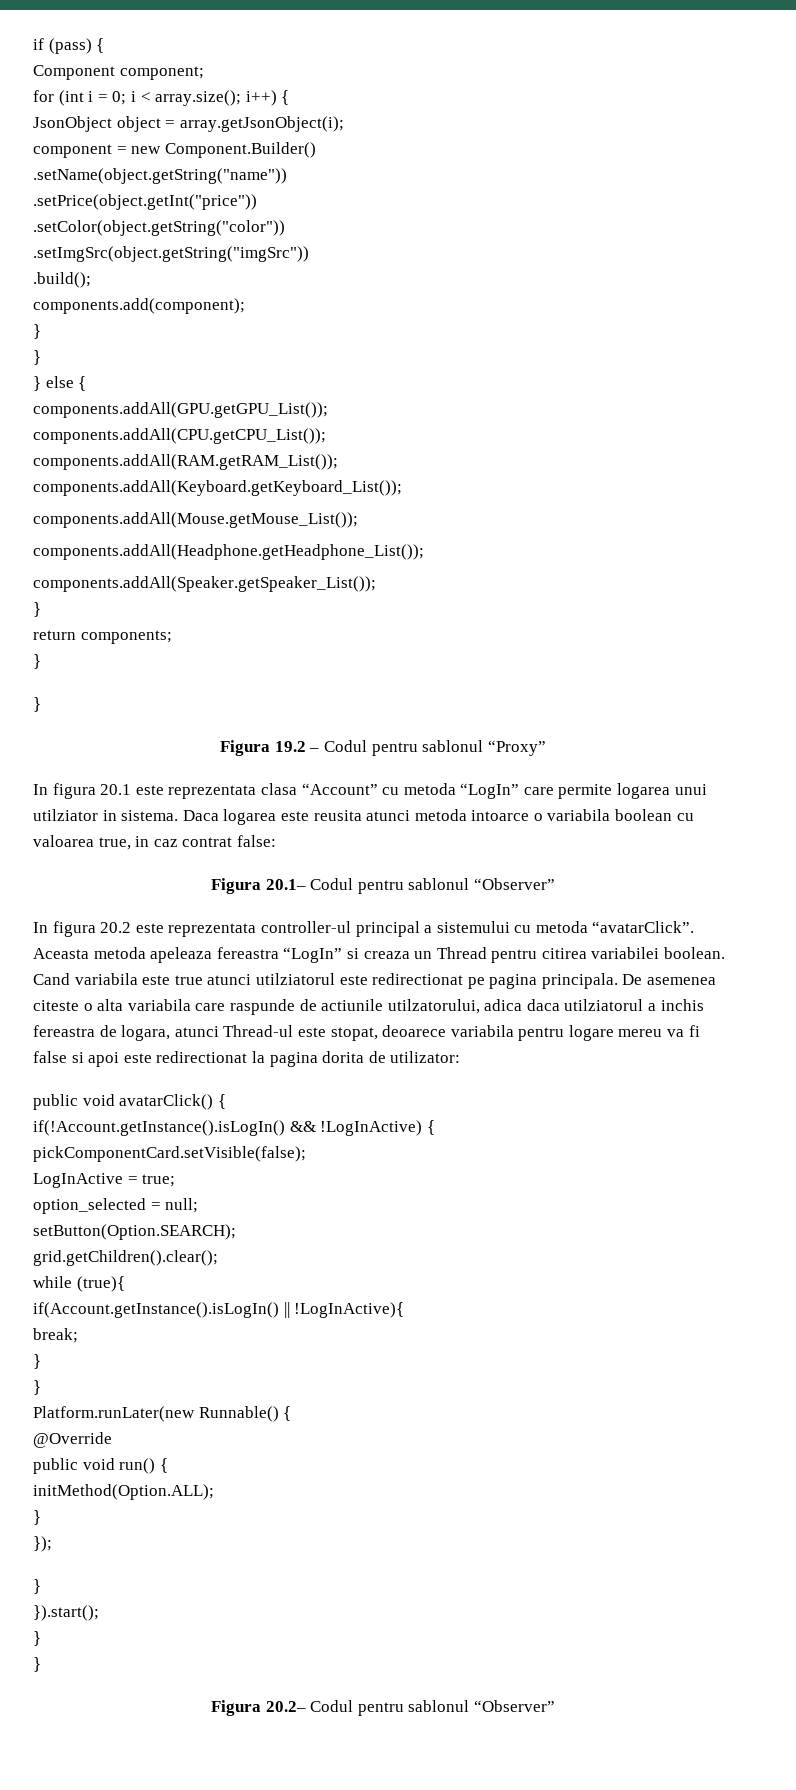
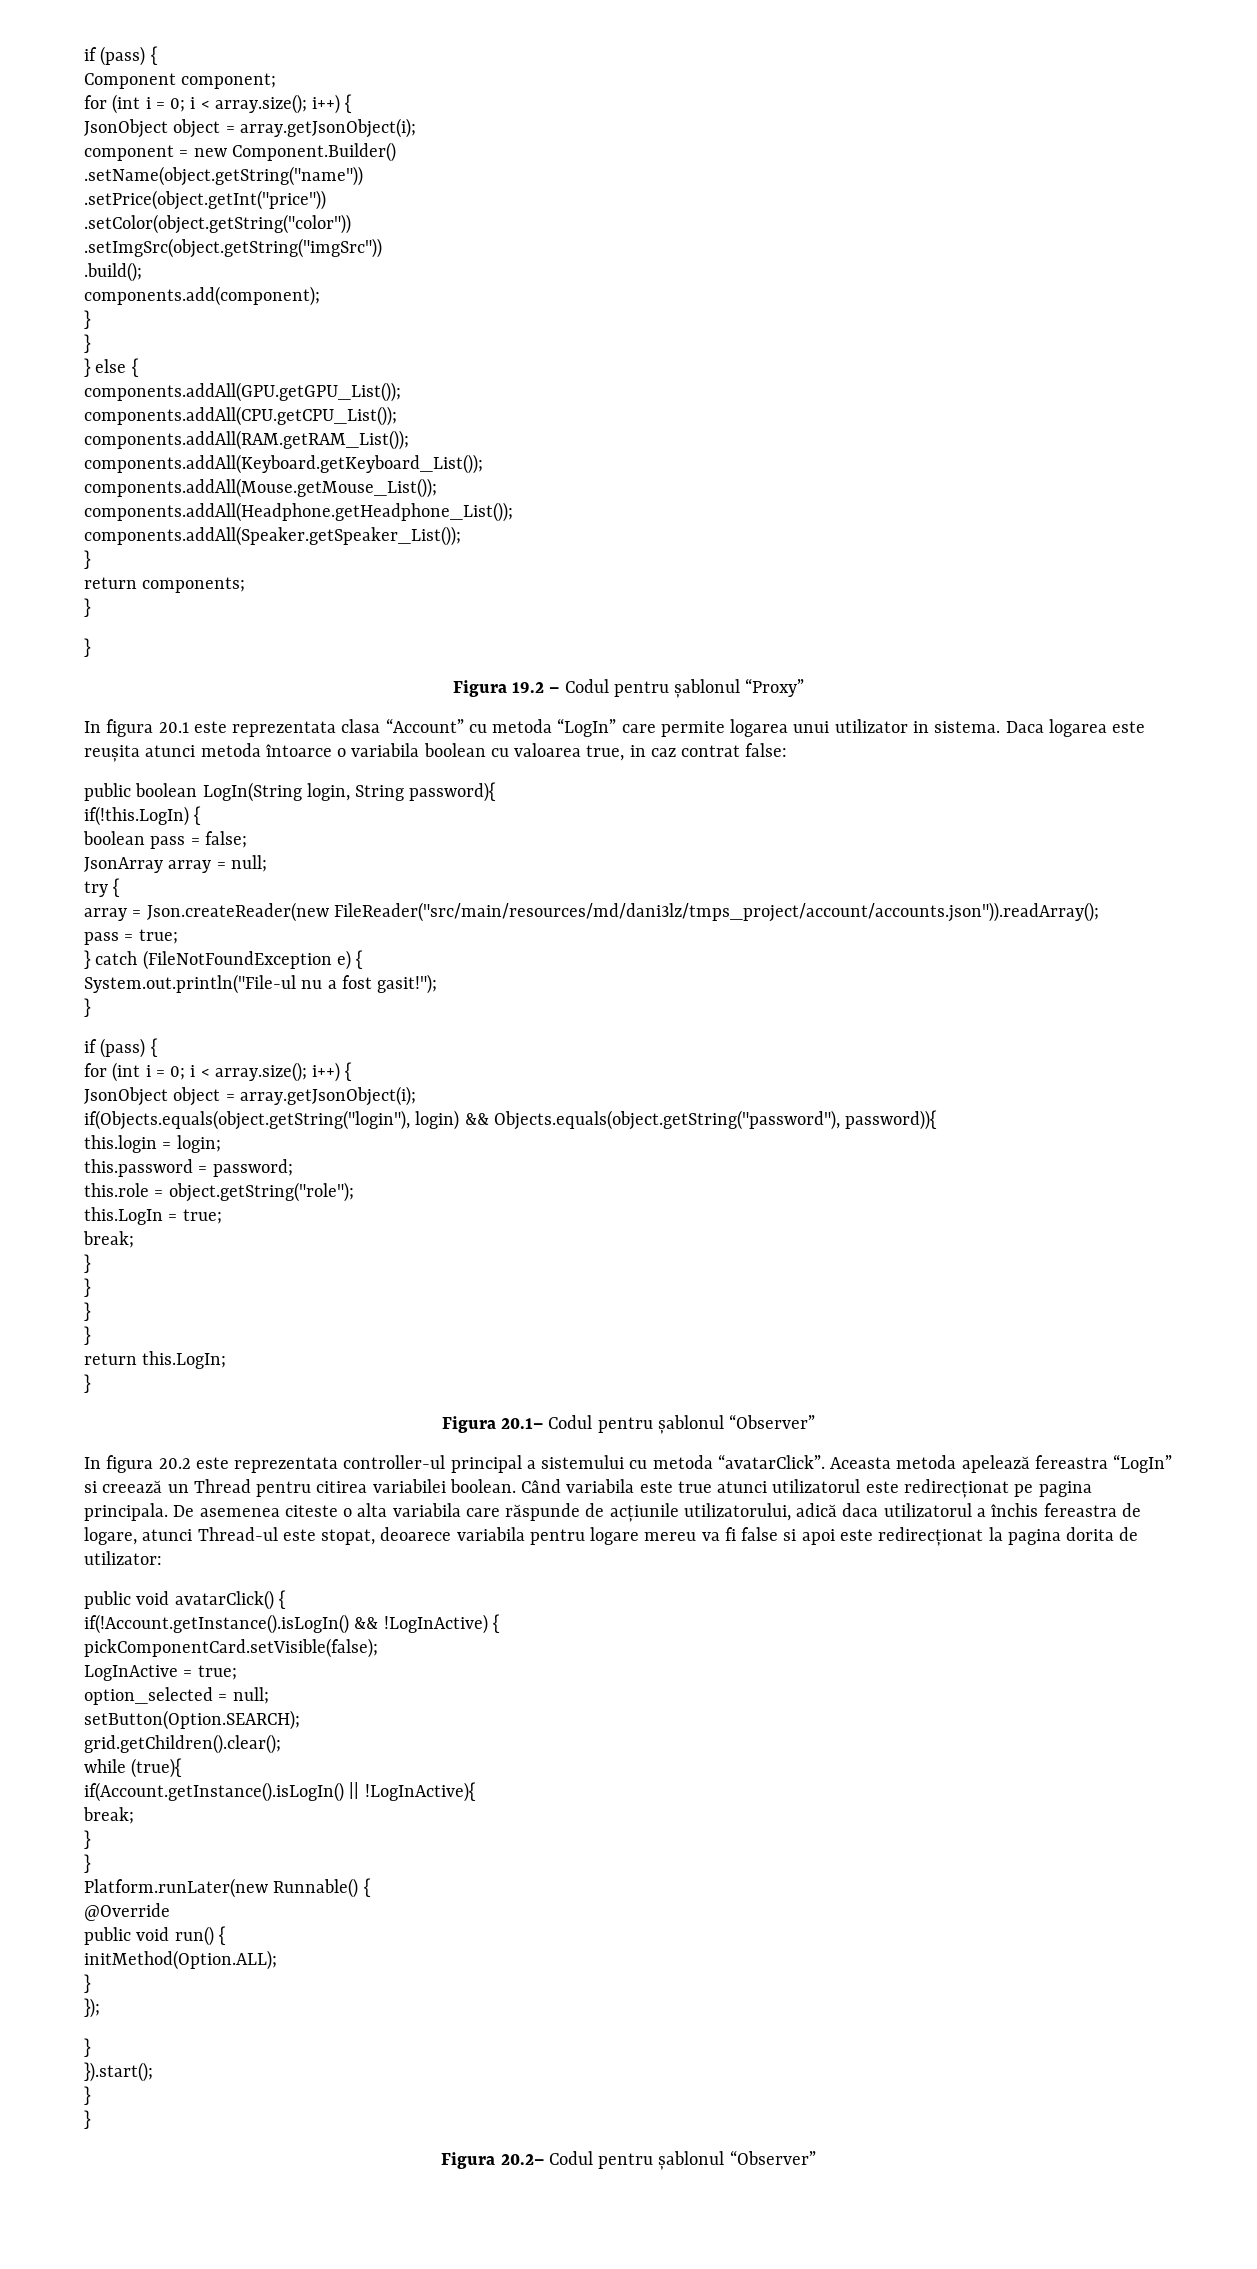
[422,740,484,752] sablonul -> [674,679,741,698] șablonul
[33,809,98,821] utilziator -> [834,719,908,733] utilizator
[313,810,362,821] reusita -> [84,745,140,762] reușita
[471,810,530,821] intoarce -> [265,744,332,757] întoarce
(276, 841) none -> [84,782,497,802] [84,806,202,826] [83,831,247,849] [84,855,267,873] [84,878,121,897] [84,902,1099,922] [84,929,178,945] [84,950,364,970] [84,974,438,994] [84,998,91,1017] [84,1038,158,1058] [84,1062,353,1082] [84,1086,416,1106] [84,1110,938,1130] [84,1135,221,1153] [84,1159,293,1177] [84,1182,354,1202] [84,1207,222,1225] [83,1231,134,1248] [84,1254,91,1273] [84,1278,91,1297] [84,1302,91,1321] [84,1326,91,1345] [84,1351,227,1369] [84,1374,91,1393] // public boolean LogIn(String login, String password){ // if(!this.LogIn) { // boolean pass = false; // JsonArray array = null; // try { // array = Json.createReader(new FileReader("src/main/resources/md/dani3lz/tmps_project/account/accounts.json")).readArray(); // pass = true; // } catch (FileNotFoundException e) { // System.out.println("File-ul nu a fost gasit!"); // } // if (pass) { // for (int i = 0; i < array.size(); i++) { // JsonObject object = array.getJsonObject(i); // if(Objects.equals(object.getString("login"), login) && Objects.equals(object.getString("password"), password)){ // this.login = login; // this.password = password; // this.role = object.getString("role"); // this.LogIn = true; // break; // } // } // } // } // return this.LogIn; // }
[408,878,470,890] sablonul -> [657,1415,724,1434] șablonul
[150,947,213,963] apeleaza -> [961,1455,1030,1473] apelează
[363,951,410,959] creaza -> [102,1480,163,1493] creează
[33,973,70,985] Cand -> [521,1479,562,1493] Când
[255,973,464,985] utilziatorul este redirectionat -> [772,1479,1009,1498] utilizatorul este redirecționat
[229,999,704,1015] raspunde de actiunile utilzatorului, adica daca utilziatorul a inchis -> [505,1503,1039,1522] răspunde de acțiunile utilizatorului, adică daca utilizatorul a închis
[121,1025,171,1041] logara, -> [84,1527,137,1545] logare,
[156,1051,248,1063] redirectionat -> [878,1527,984,1546] redirecționat
[408,1700,470,1712] sablonul -> [658,2151,725,2170] șablonul

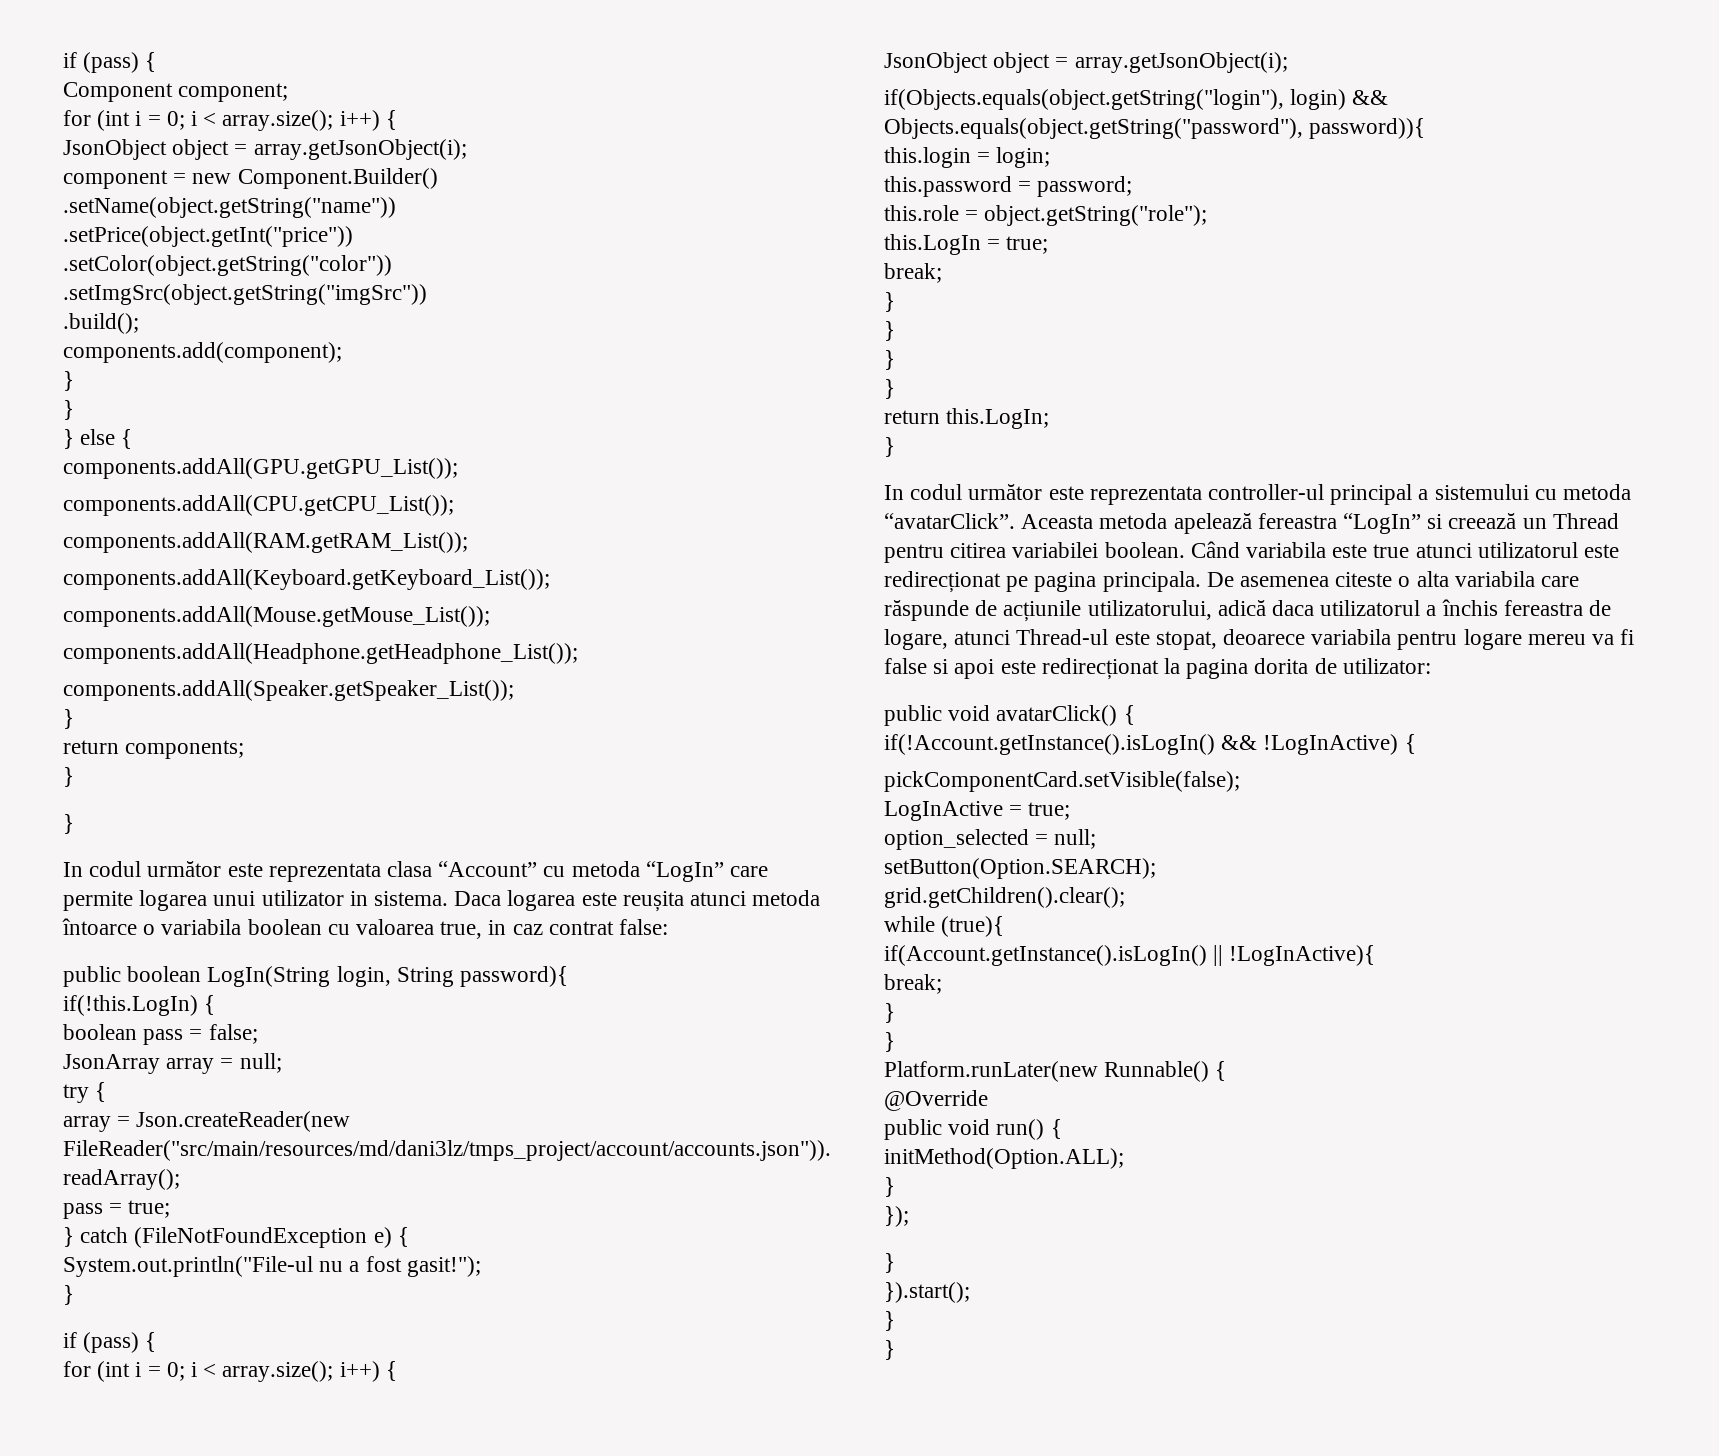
[452,678,805,698] [84,719,189,737] // Figura 19.2 – Codul pentru șablonul “Proxy” // In figura 20.1 -> [63,861,222,877] // In codul următor
[441,1414,816,1434] [84,1455,191,1473] // Figura 20.1– Codul pentru șablonul “Observer” // In figura 20.2 -> [884,484,1043,500] // In codul următor
[441,2150,816,2170] // Figura 20.2– Codul pentru șablonul “Observer” -> (895, 1350) none

